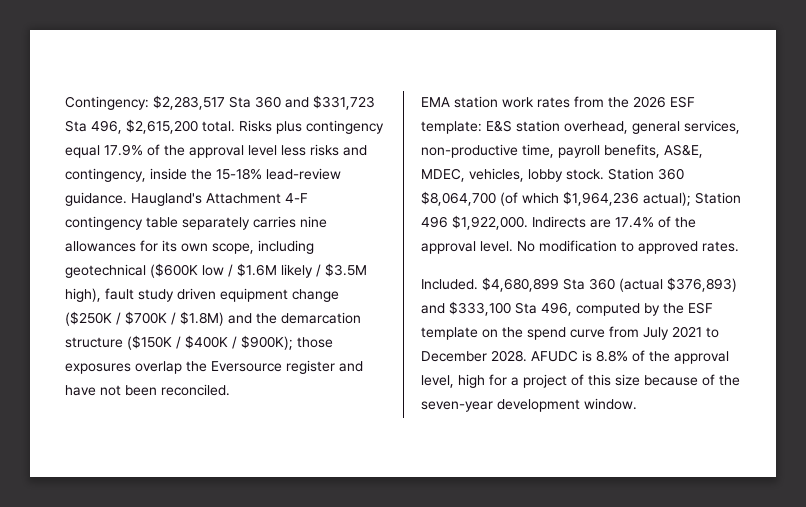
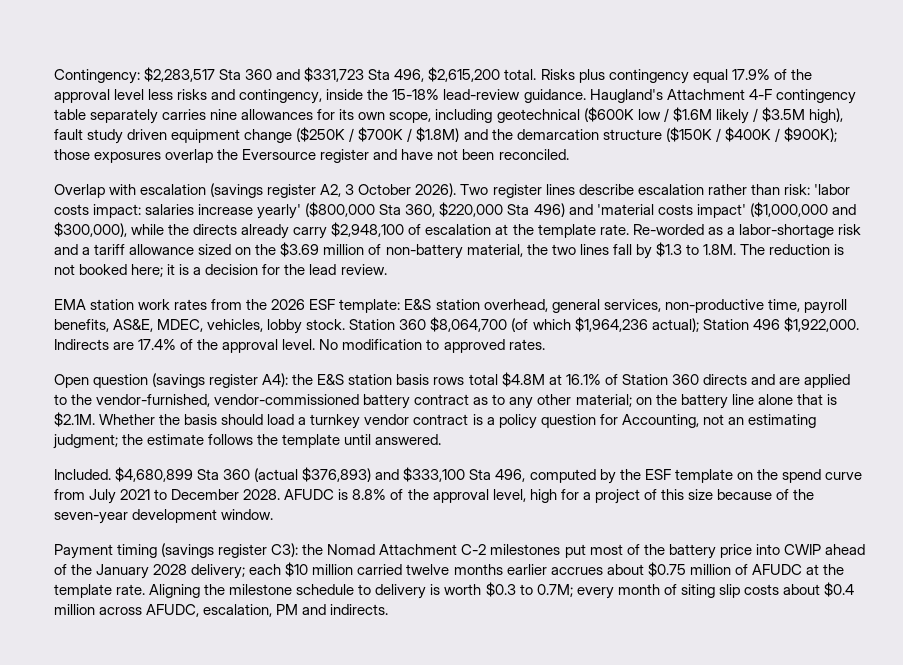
(230, 390) none -> [54,183,850,198] [54,202,856,219] [54,222,861,239] [54,242,845,259] [54,264,387,277] // Overlap with escalation (savings register A2, 3 October 2026). Two register lines describe escalation rather than risk: 'labor costs impact: salaries increase yearly' ($800,000 Sta 360, $220,000 Sta 496) and 'material costs impact' ($1,000,000 and $300,000), while the directs already carry $2,948,100 of escalation at the template rate. Re-worded as a labor-shortage risk and a tariff allowance sized on the $3.69 million of non-battery material, the two lines fall by $1.3 to 1.8M. The reduction is not booked here; it is a decision for the lead review.
(739, 246) none -> [54,372,850,388] [54,394,837,409] [54,412,816,429] [53,434,442,449] // Open question (savings register A4): the E&S station basis rows total $4.8M at 16.1% of Station 360 directs and are applied to the vendor-furnished, vendor-commissioned battery contract as to any other material; on the battery line alone that is $2.1M. Whether the basis should load a turnkey vendor contract is a policy question for Accounting, not an estimating judgment; the estimate follows the template until answered.
(637, 404) none -> [54,543,865,559] [54,562,844,579] [54,582,854,599] [54,604,389,617] // Payment timing (savings register C3): the Nomad Attachment C-2 milestones put most of the battery price into CWIP ahead of the January 2028 delivery; each $10 million carried twelve months earlier accrues about $0.75 million of AFUDC at the template rate. Aligning the milestone schedule to delivery is worth $0.3 to 0.7M; every month of siting slip costs about $0.4 million across AFUDC, escalation, PM and indirects.

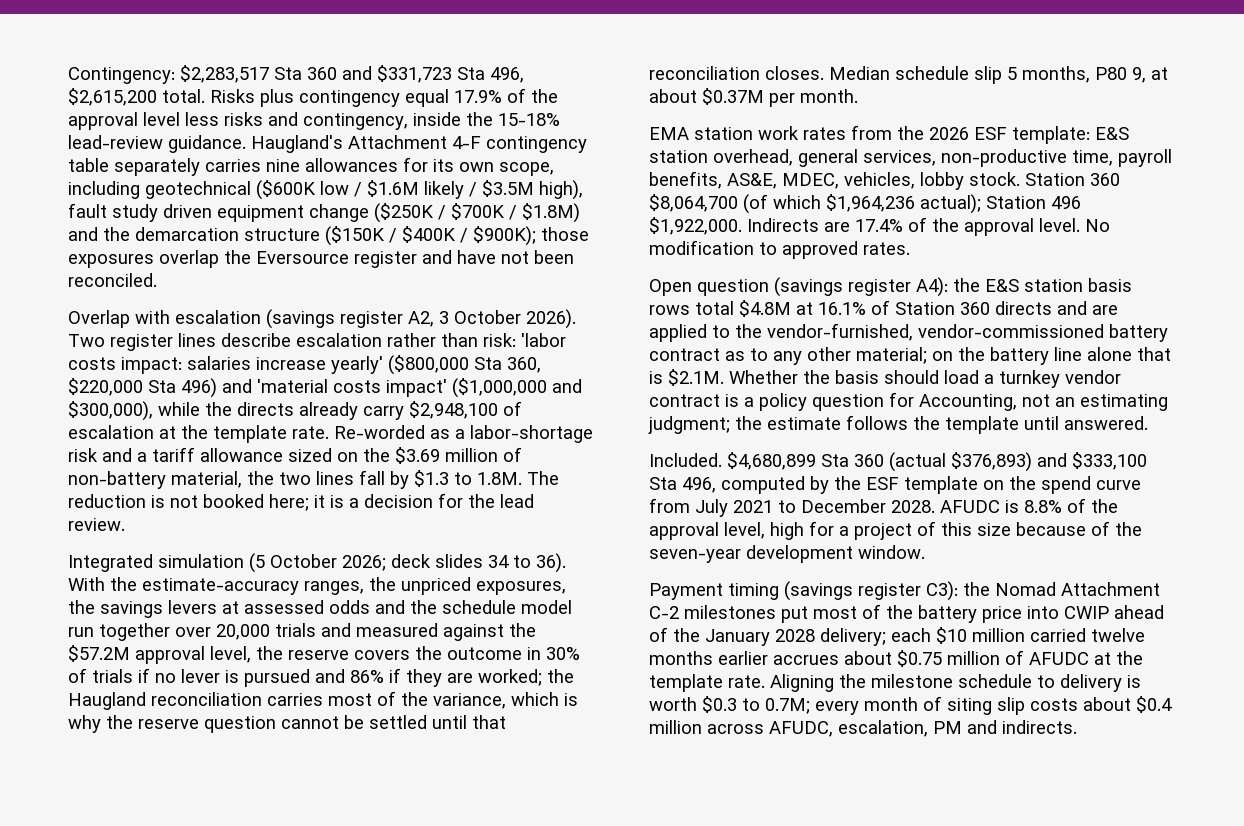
(387, 269) none -> [68,553,566,573] [68,577,566,595] [68,600,572,618] [68,623,536,641] [68,645,580,664] [68,668,574,687] [68,691,578,710] [68,715,506,733] [649,66,1168,84] [649,88,858,107] // Integrated simulation (5 October 2026; deck slides 34 to 36). With the estimate-accuracy ranges, the unpriced exposures, the savings levers at assessed odds and the schedule model run together over 20,000 trials and measured against the $57.2M approval level, the reserve covers the outcome in 30% of trials if no lever is pursued and 86% if they are worked; the Haugland reconciliation carries most of the variance, which is why the reserve question cannot be settled until that reconciliation closes. Median schedule slip 5 months, P80 9, at about $0.37M per month.

